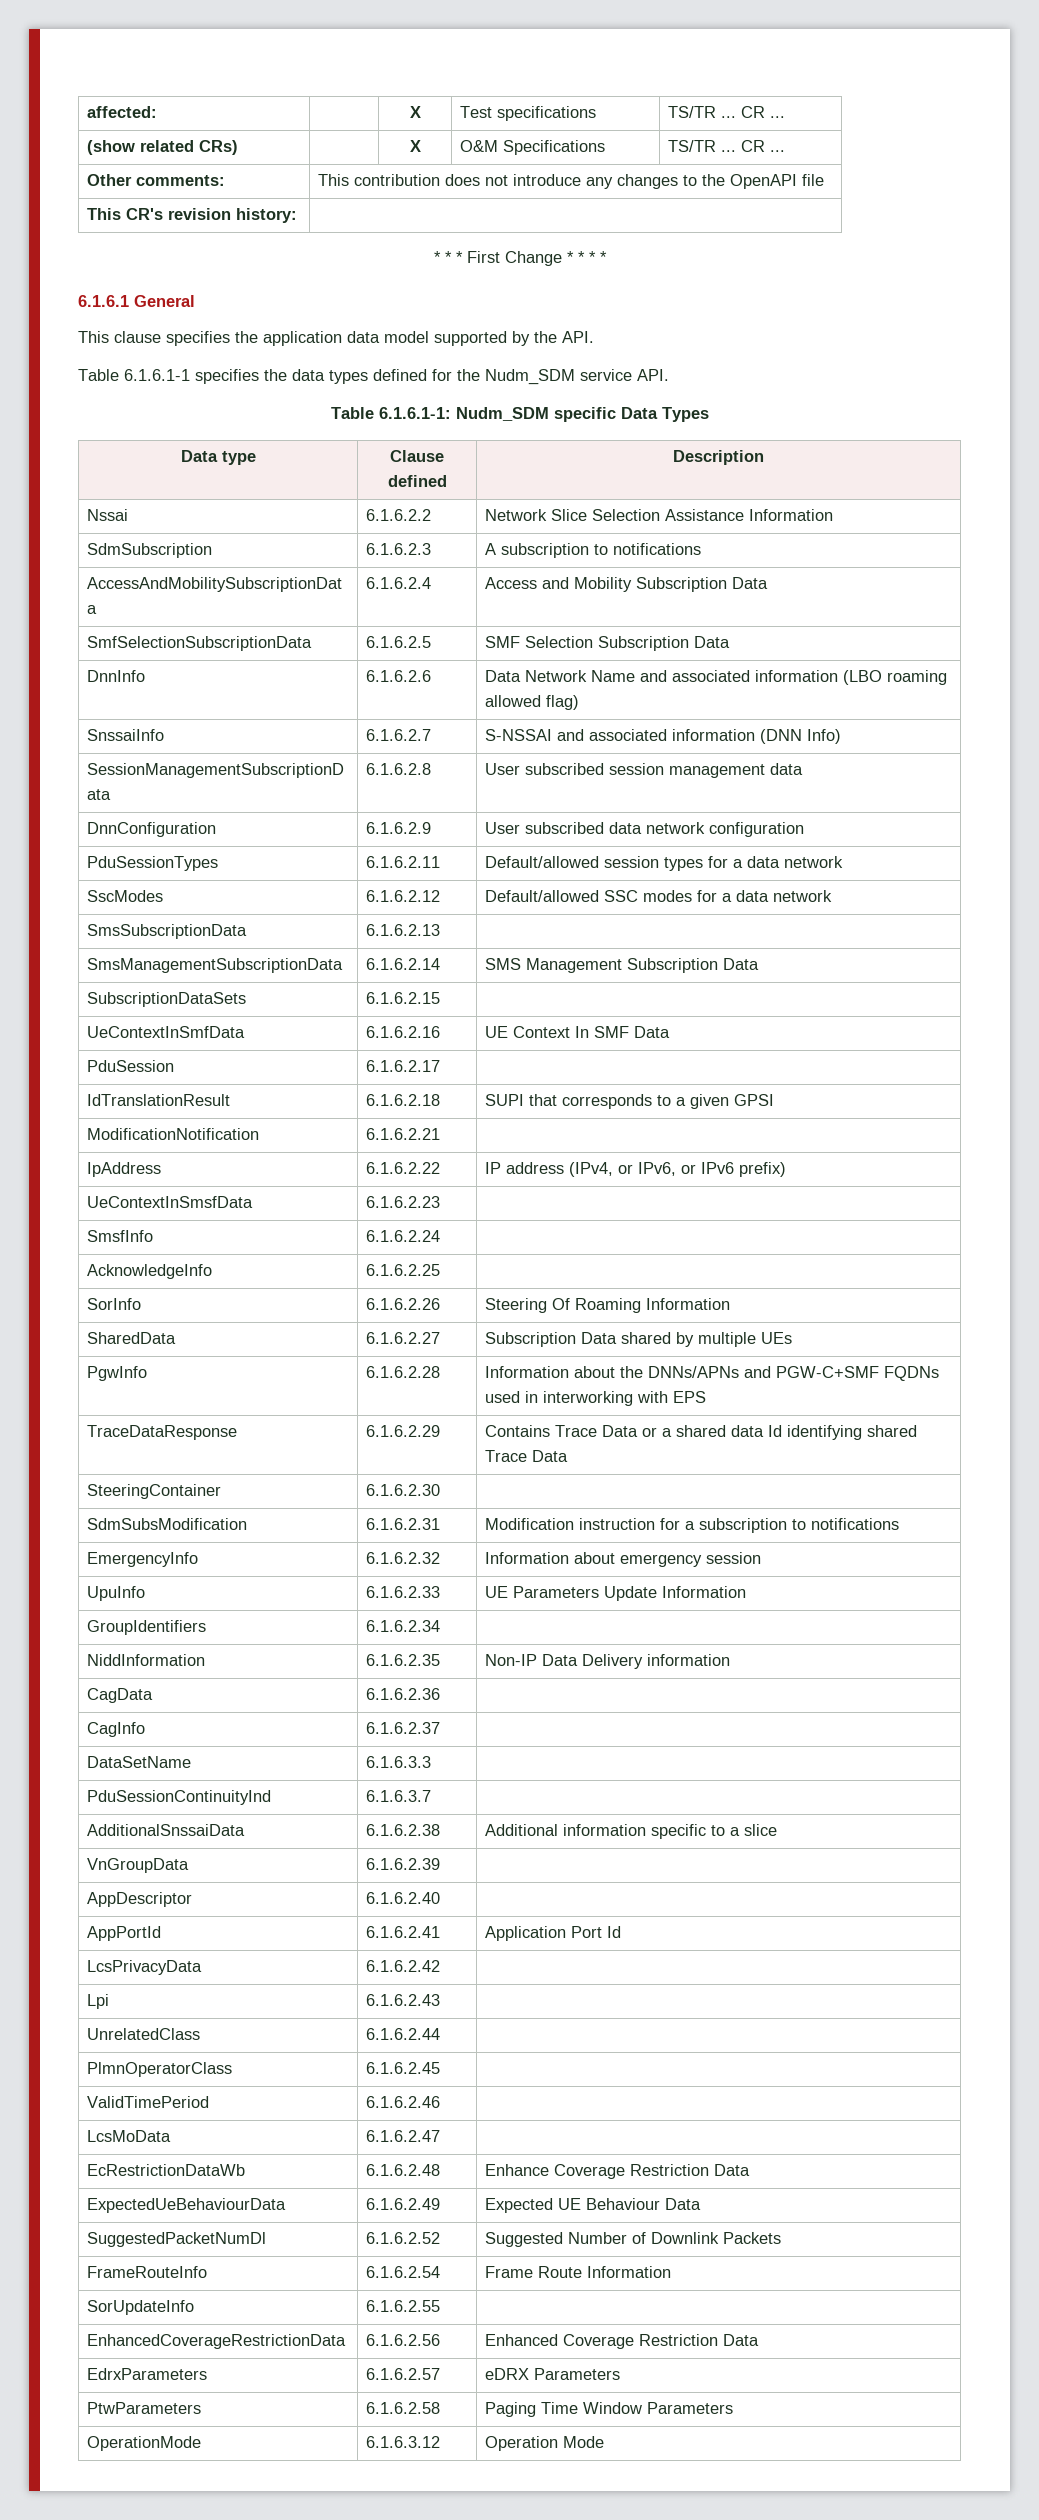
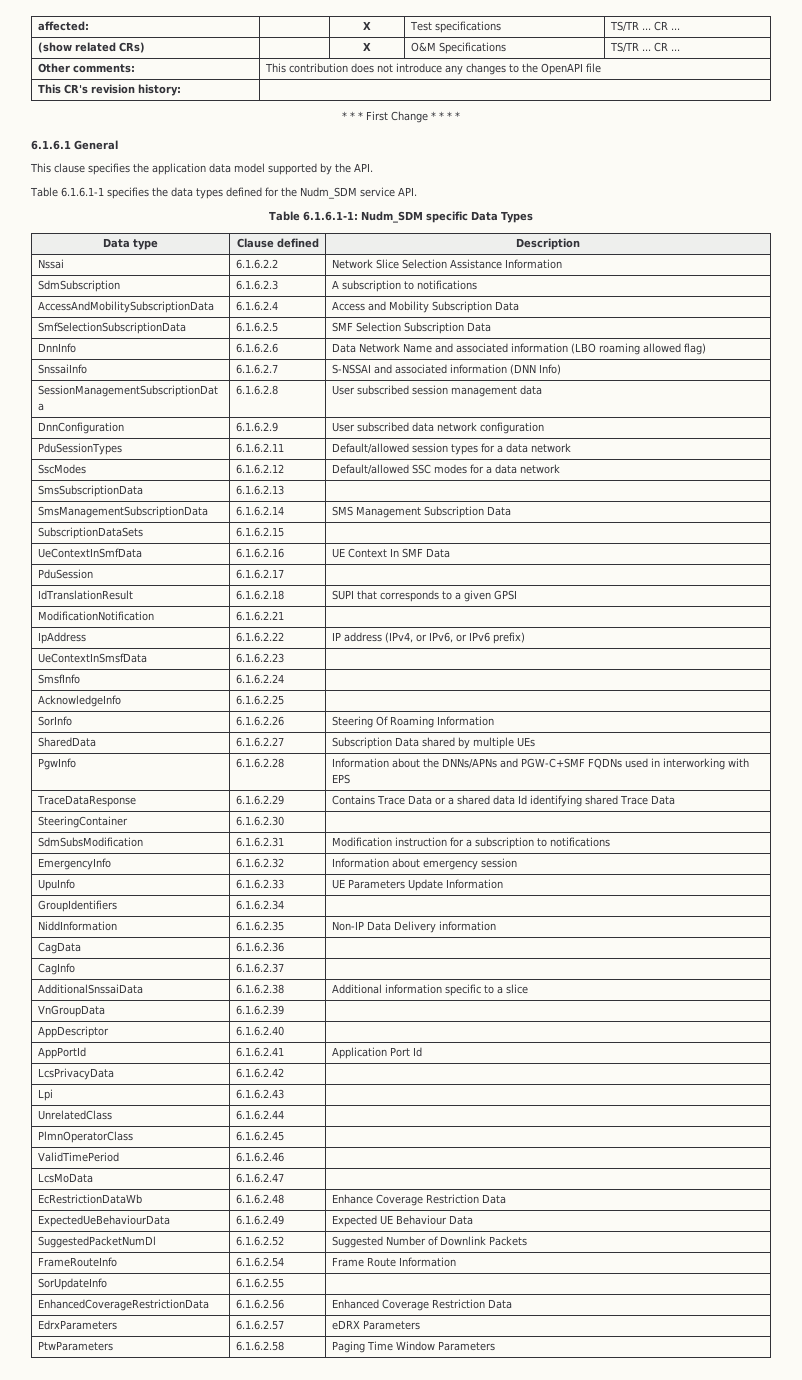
[86,1756,191,1768] [365,1756,431,1768] [86,1790,271,1805] [365,1790,431,1802] // DataSetName | 6.1.6.3.3 | // PduSessionContinuityInd | 6.1.6.3.7 | -> (284, 968) none
[86,2436,201,2451] [365,2436,440,2448] [484,2436,604,2451] // OperationMode | 6.1.6.3.12 | Operation Mode -> (495, 1346) none

